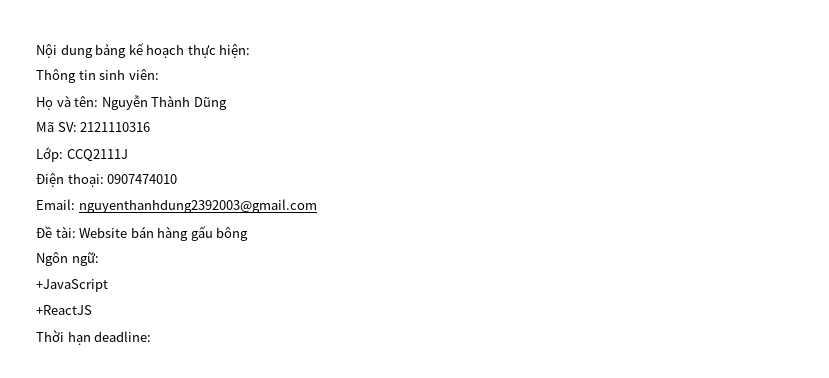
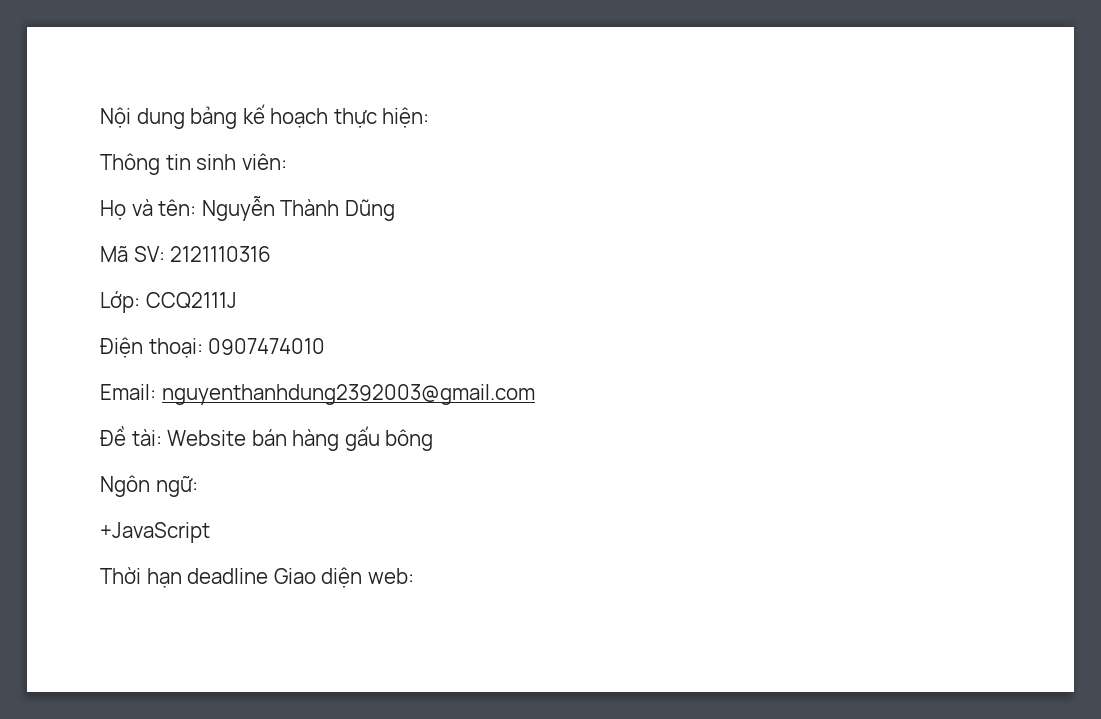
[36,305,92,315] // +ReactJS -> (210, 532) none
[94,331,152,342] deadline: -> [187,567,414,588] deadline Giao diện web:

